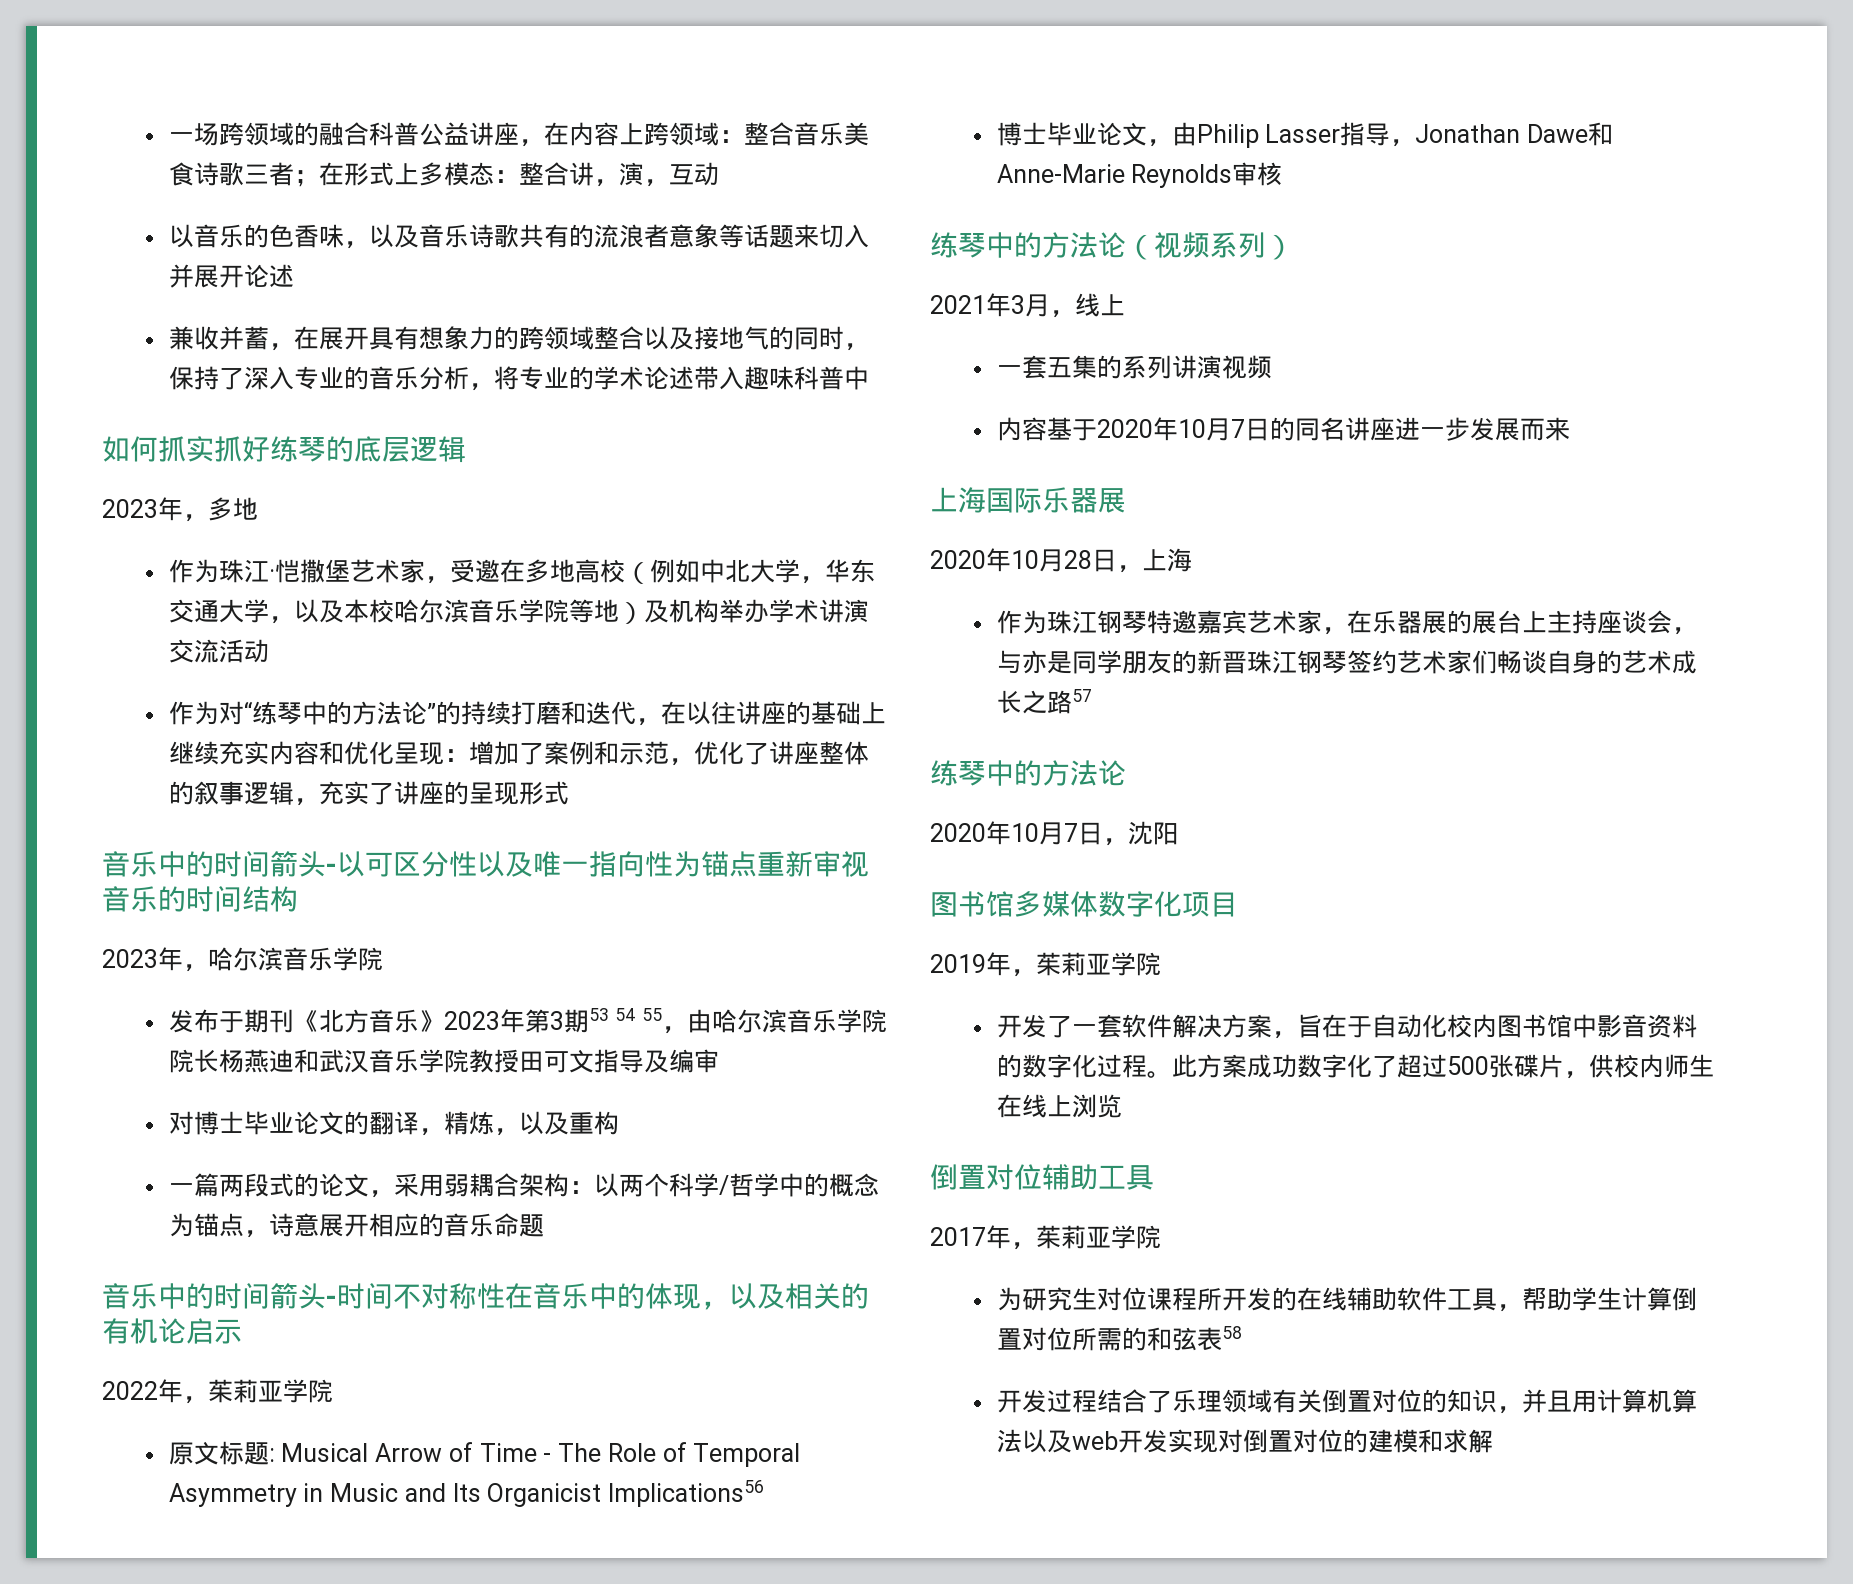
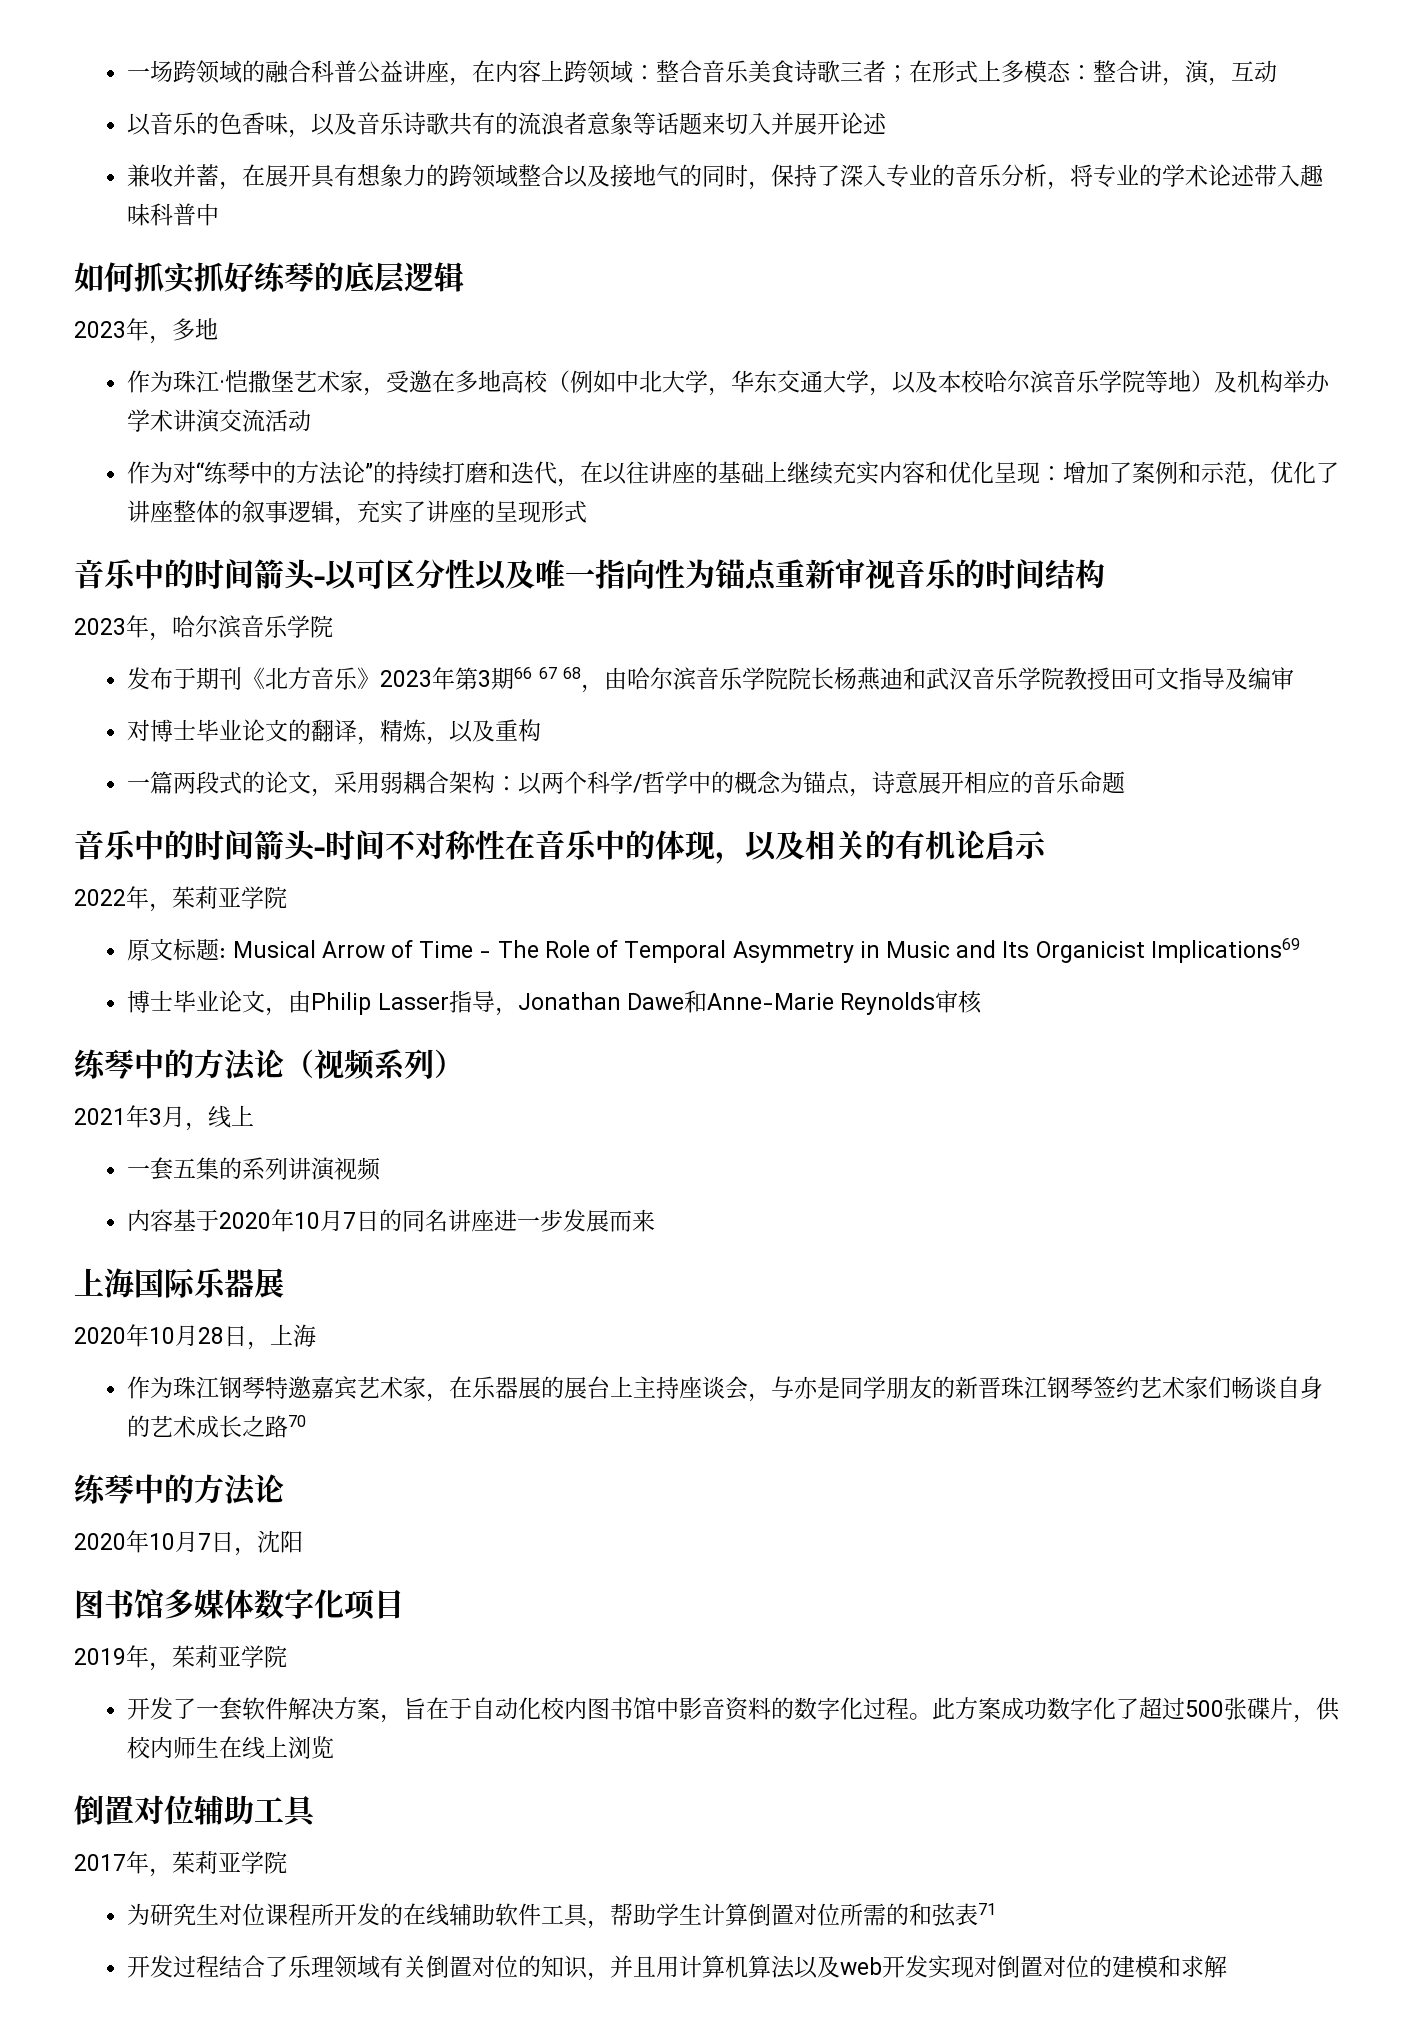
[588,1008,663,1021] 53 54 55 -> [514,667,581,679] 66 67 68
[608,1480,765,1507] Implications56 -> [1150,938,1300,963] Implications69
[1071,689,1092,702] 57 -> [288,1415,307,1427] 70
[1221,1326,1242,1339] 58 -> [978,1903,997,1915] 71

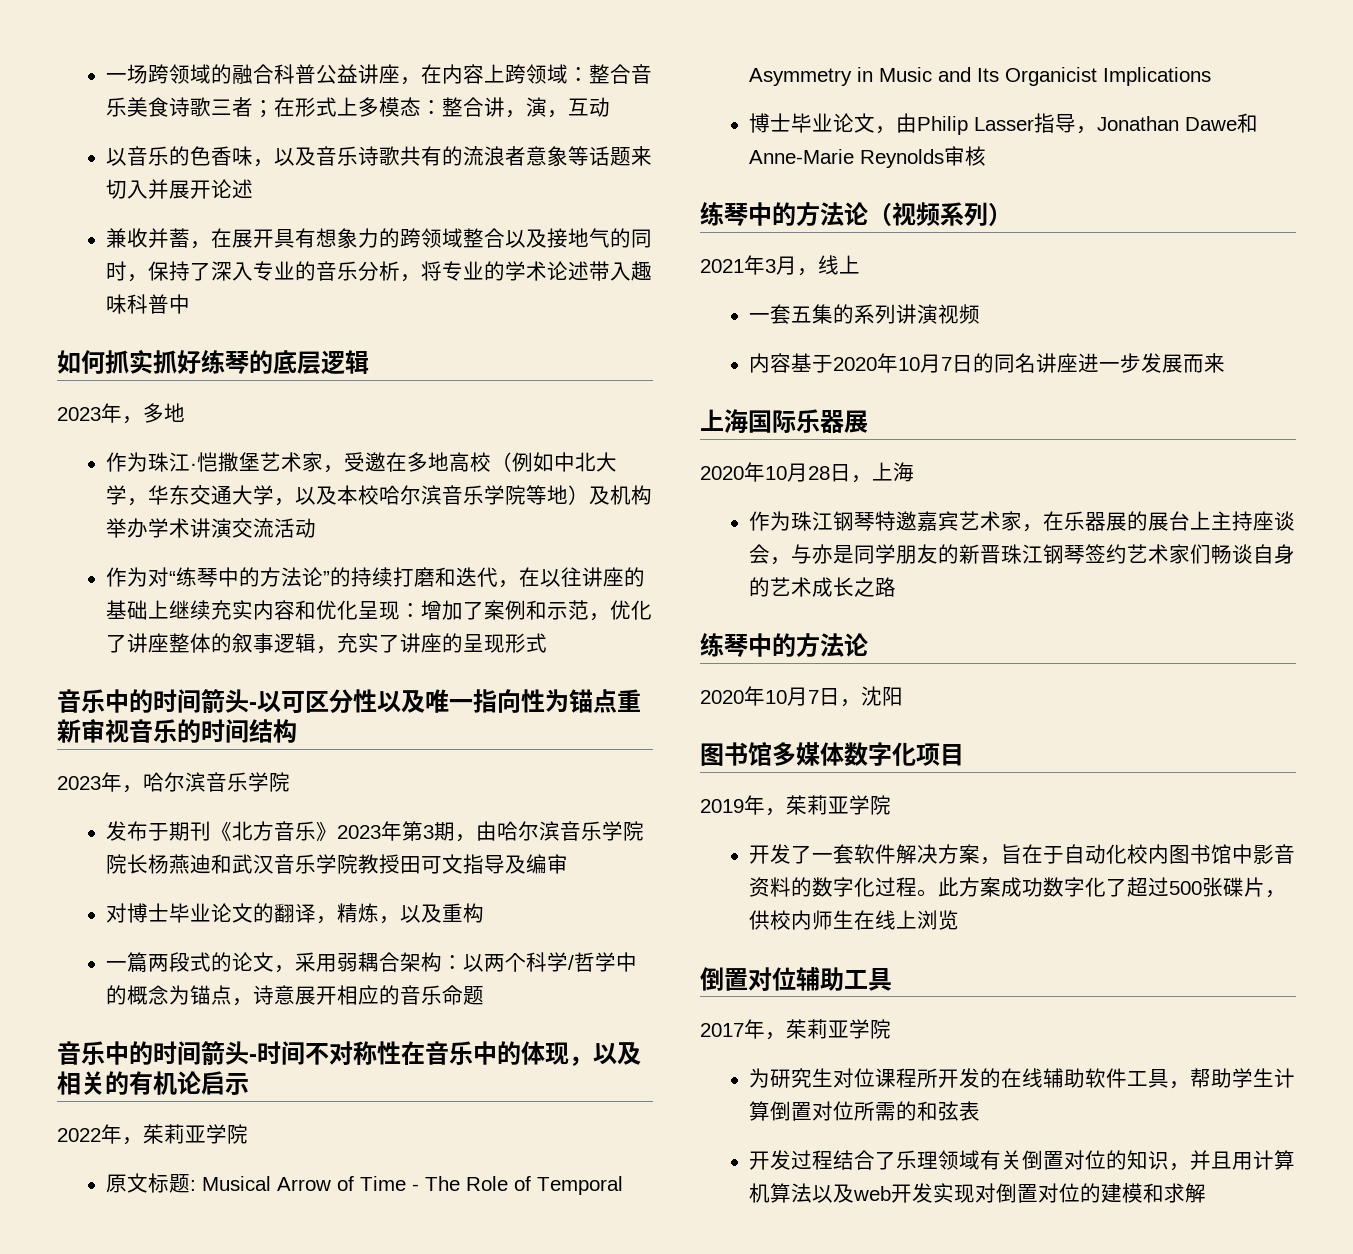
[514,667,581,679] 66 67 68 -> (456, 831) none
[1150,938,1300,963] Implications69 -> [1103,67,1212,86] Implications
[288,1415,307,1427] 70 -> (897, 587) none
[978,1903,997,1915] 71 -> (981, 1111) none

